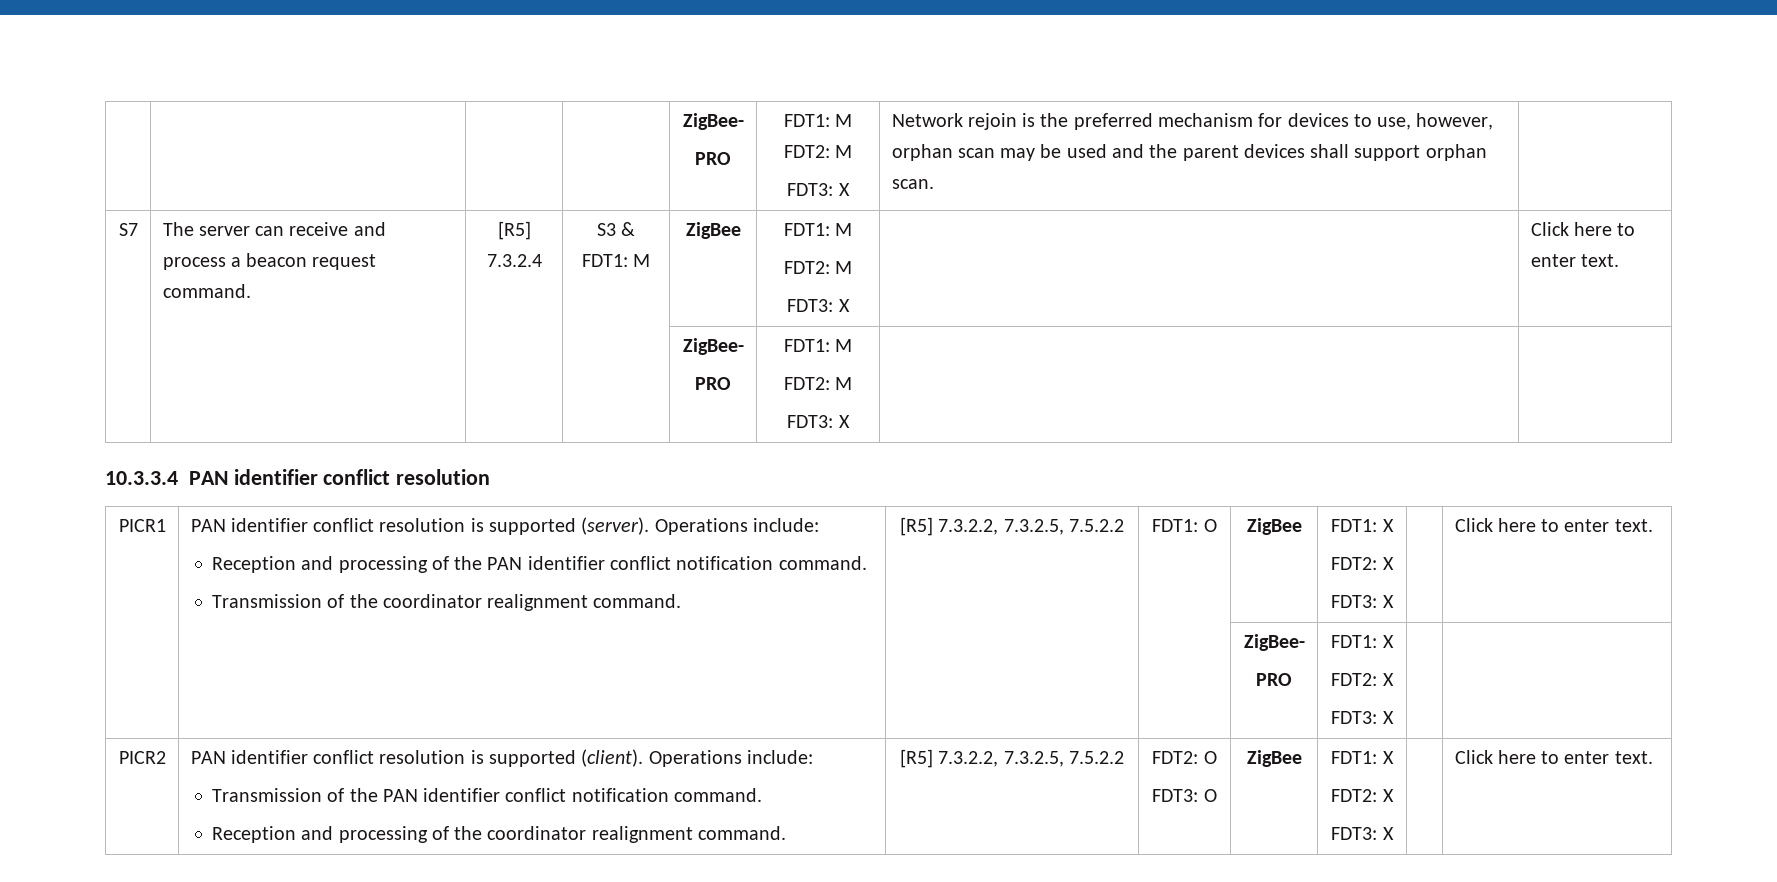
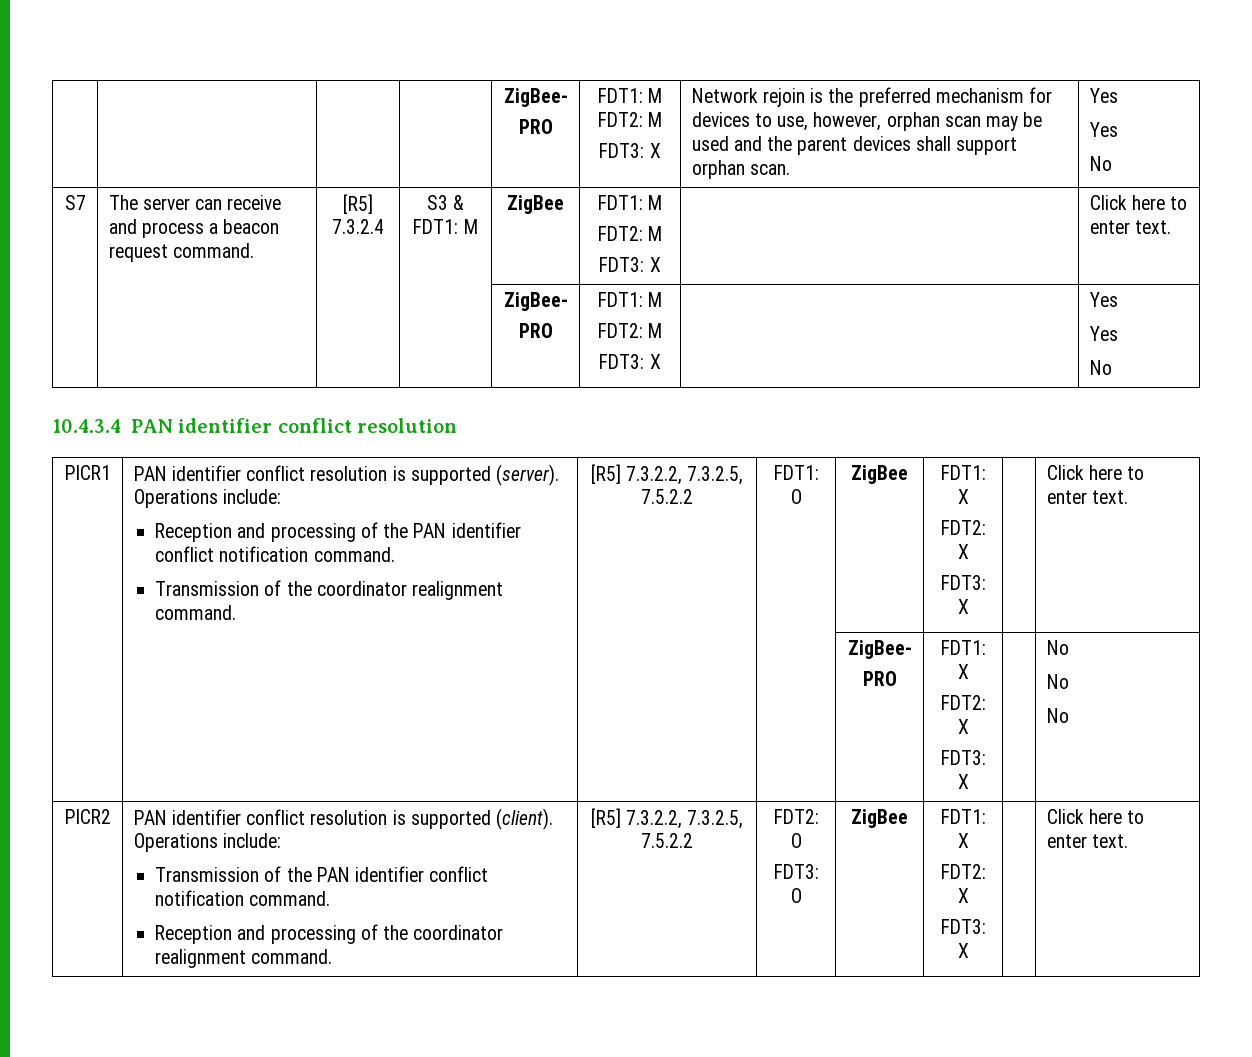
(934, 184) none -> [1089,88,1118,103] [1089,122,1118,137] [1089,156,1112,171] Yes // Yes // No
[105,471,178,485] // 10.3.3.4 -> [1089,292,1118,307] [1089,326,1118,341] [1089,360,1112,375] [52,419,121,433] Yes // Yes // No // 10.4.3.4
(1394, 717) none -> [1046,640,1069,655] [1046,674,1069,689] [1046,708,1069,723] No // No // No

